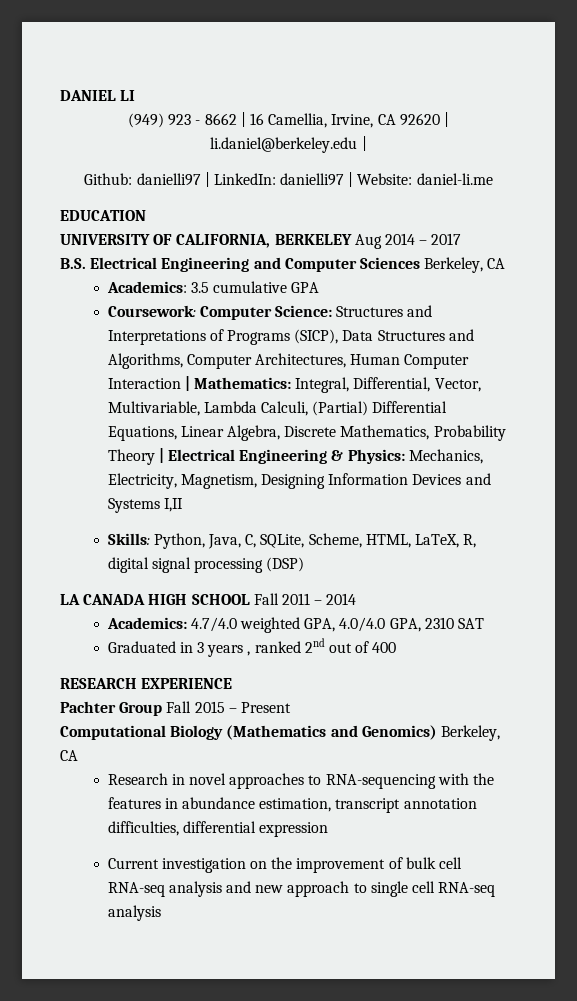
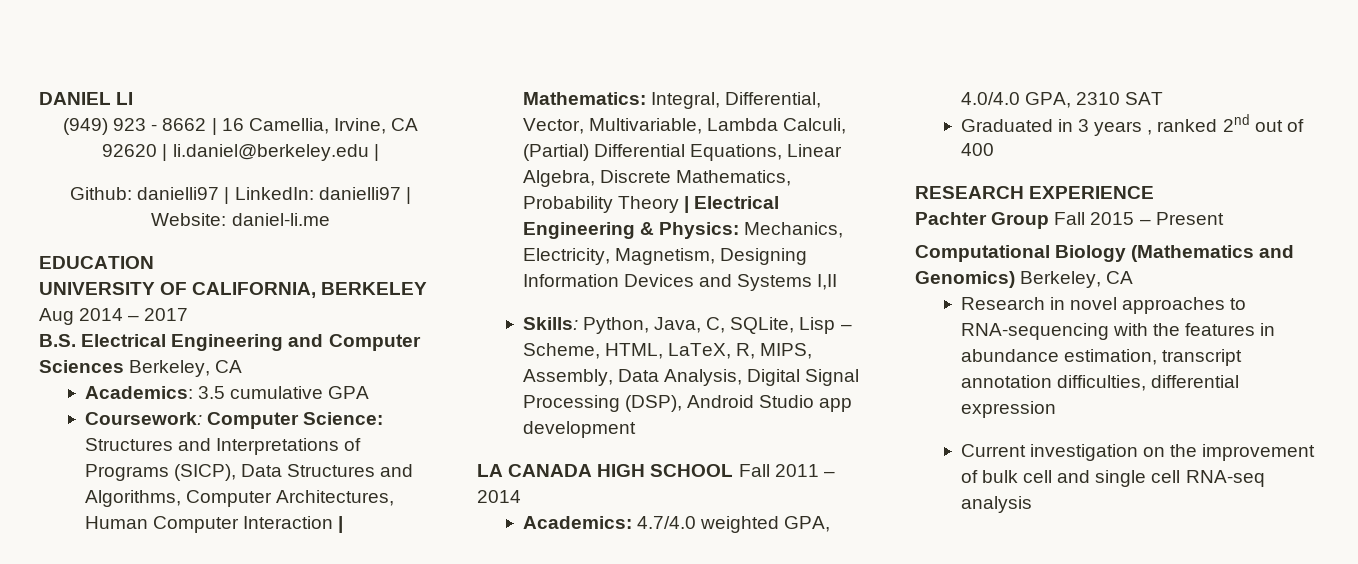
(305, 541) none -> [799,317,852,334] Lisp –
[107,557,305,573] digital signal processing (DSP) -> [760,343,813,359] [522,369,860,386] [522,395,853,412] [522,421,636,438] MIPS, Assembly, Data Analysis, Digital Signal Processing (DSP), Android Studio app development
[107,881,367,897] RNA-seq analysis and new approach to -> [1057,470,1091,483] and

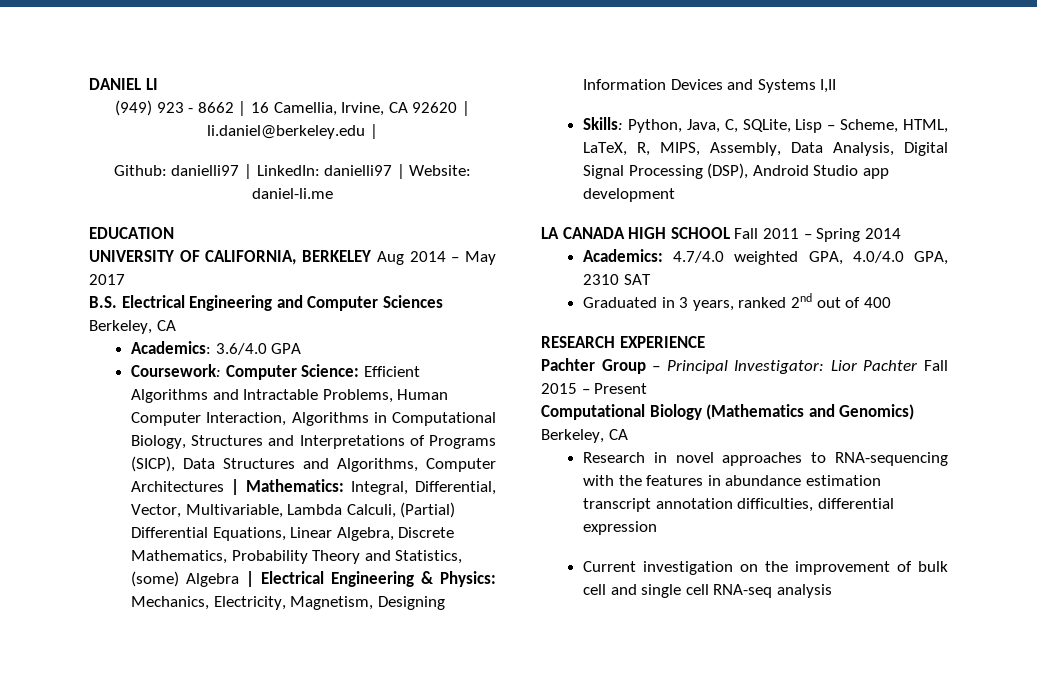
(140, 318) none -> [465,251,497,265] May
[197,386,324,399] 3.5 cumulative -> [215,343,267,355] 3.6/4.0
(384, 418) none -> [363,366,420,377] [131,389,449,403] [131,412,496,426] [131,435,187,449] Efficient Algorithms and Intractable Problems, Human Computer Interaction, Algorithms in Computational Biology,
[276,490,395,506] [84,516,334,533] Architectures, Human Computer Interaction -> [131,481,225,492] Architectures
(679, 204) none -> [364,550,463,564] [131,571,240,587] and Statistics, (some) Algebra
(835, 474) none -> [816,228,861,242] Spring
[1094,121,1153,136] years , -> [692,300,734,311] years,
(1050, 220) none -> [652,360,918,374] – Principal Investigator: Lior Pachter
[1063,349,1157,365] estimation, -> [806,475,882,486] estimation

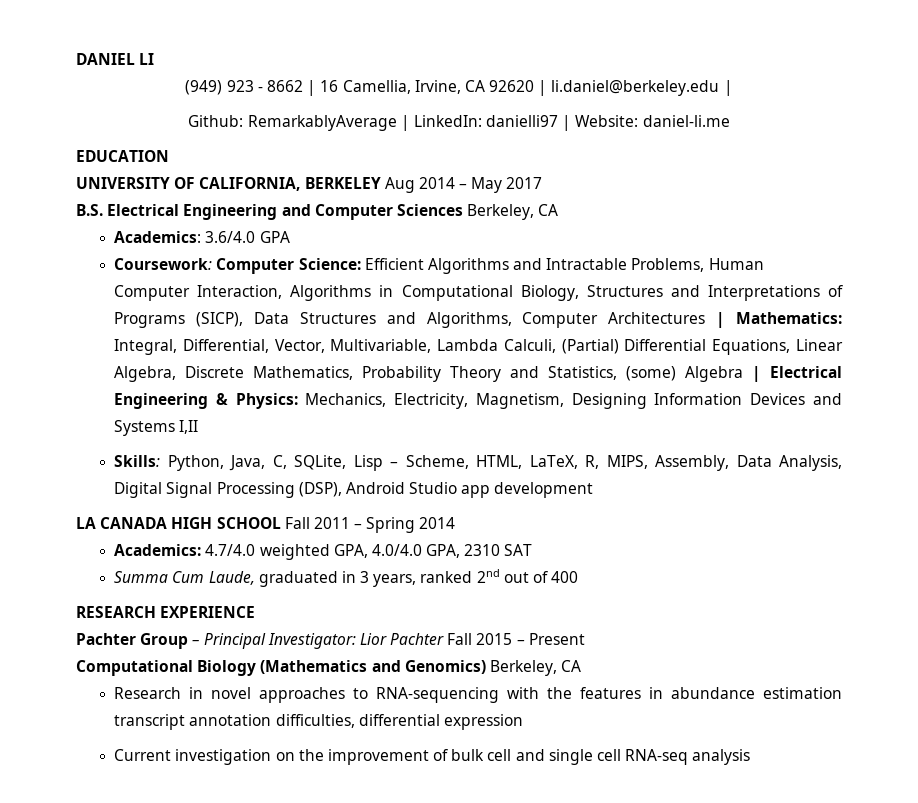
[171,165,240,176] danielli97 -> [247,115,397,131] RemarkablyAverage
[583,297,658,308] Graduated -> [114,571,338,587] Summa Cum Laude, graduated

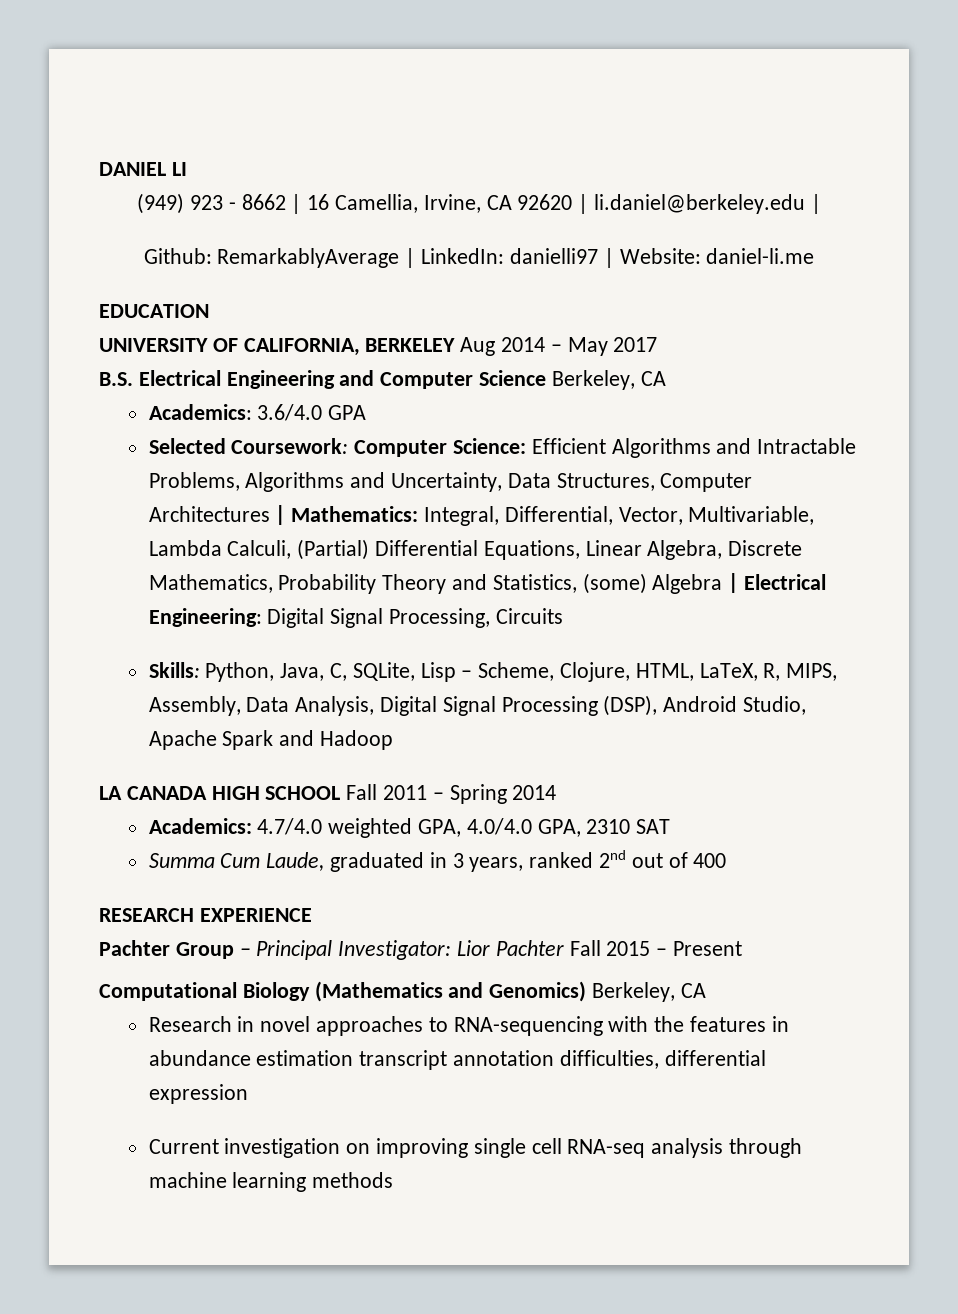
[396,204,463,216] Sciences -> [479,370,547,386] Science
(290, 237) none -> [148,438,226,454] Selected
[708,258,764,270] [114,285,843,301] [114,312,512,328] Human Computer Interaction, Algorithms in Computational Biology, Structures and Interpretations of Programs (SICP), Data Structures and Algorithms, -> [245,472,655,492] Algorithms and Uncertainty, Data Structures,
[114,393,843,409] [114,420,199,436] Engineering & Physics: Mechanics, Electricity, Magnetism, Designing Information Devices and Systems I,II -> [148,608,563,628] Engineering: Digital Signal Processing, Circuits
(469, 462) none -> [559,662,630,682] Clojure,
[409,482,594,498] Studio app development -> [742,696,806,715] [148,730,393,750] Studio, Apache Spark and Hadoop
[298,749,751,765] the improvement of bulk cell and single cell RNA-seq analysis -> [375,1138,802,1158] [148,1172,394,1192] improving single cell RNA-seq analysis through machine learning methods

